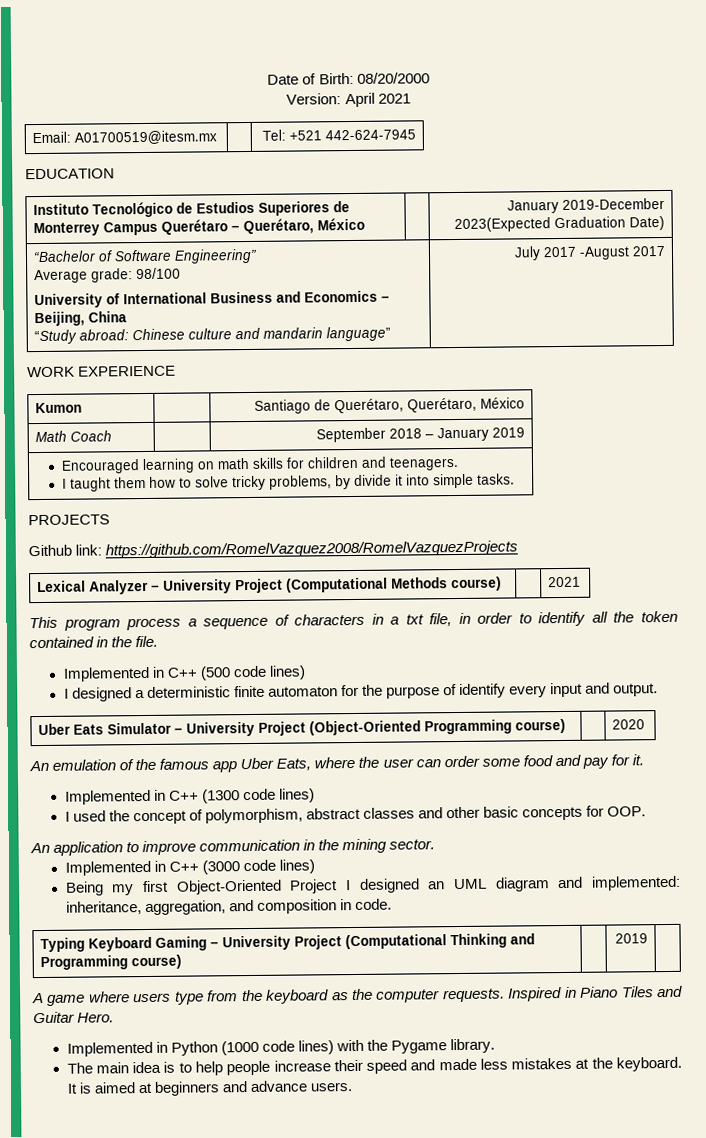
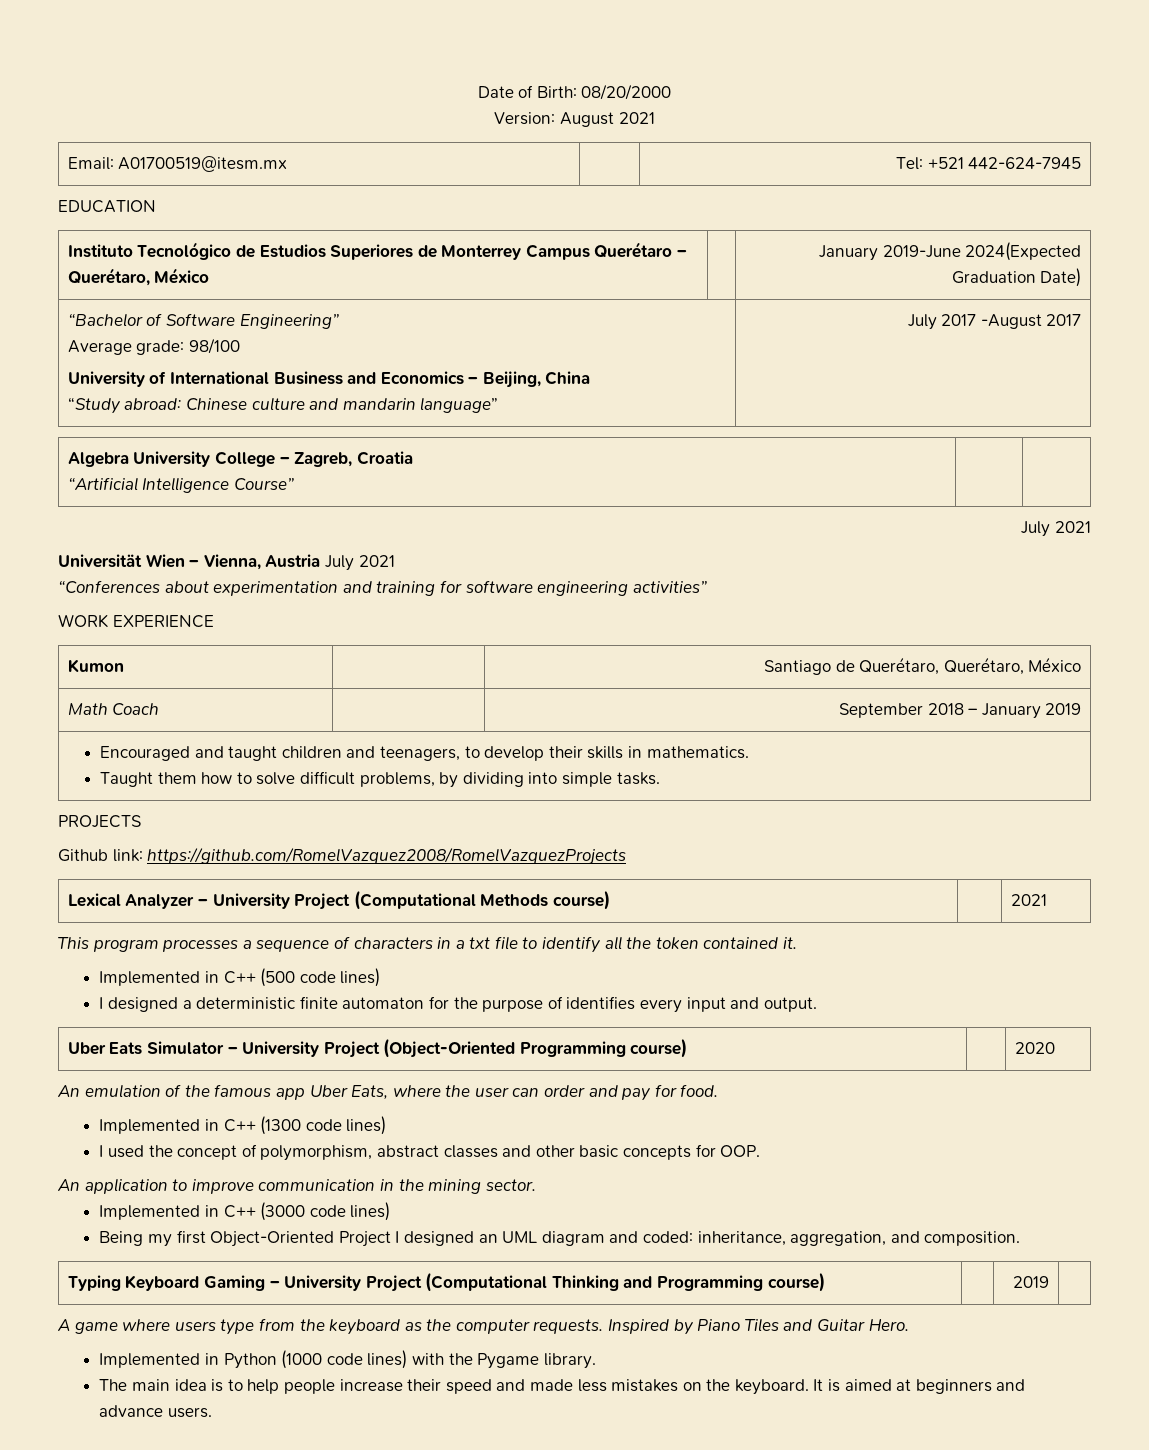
[344,92,375,108] April -> [560,112,614,127] August
[561,197,665,210] [453,217,551,233] 2019-December 2023(Expected -> [882,242,1082,261] 2019-June 2024(Expected
(666, 251) none -> [67,451,413,467] [67,477,294,493] [1021,521,1091,537] [58,554,395,571] [58,580,707,596] // Algebra University College – Zagreb, Croatia // “Artificial Intelligence Course” | | // July 2021 // Universität Wien – Vienna, Austria July 2021 // “Conferences about experimentation and training for software engineering activities”
[141,456,459,474] [61,477,111,492] learning on math skills for children and teenagers. // I taught -> [194,746,749,761] [100,772,154,787] and taught children and teenagers, to develop their skills in mathematics. // Taught
[231,475,266,491] tricky -> [300,771,356,785] difficult
[353,474,403,486] divide it -> [462,772,524,787] dividing
[126,617,182,631] process -> [162,939,239,952] processes
[429,612,514,627] file, in order -> [494,936,518,950] file
[96,635,159,648] in the file. -> [783,937,798,949] it.
[459,683,507,698] identify -> [566,996,636,1010] identifies
[481,755,553,767] some food -> (586, 1091) none
[631,754,644,766] it. -> [680,1084,719,1097] food.
[591,875,682,891] implemented: -> [642,1231,693,1243] coded:
[256,898,392,914] composition in code. -> [924,1231,1021,1246] composition.
[564,986,577,998] in -> [673,1319,694,1335] by
[575,1058,590,1069] at -> [682,1382,702,1391] on

